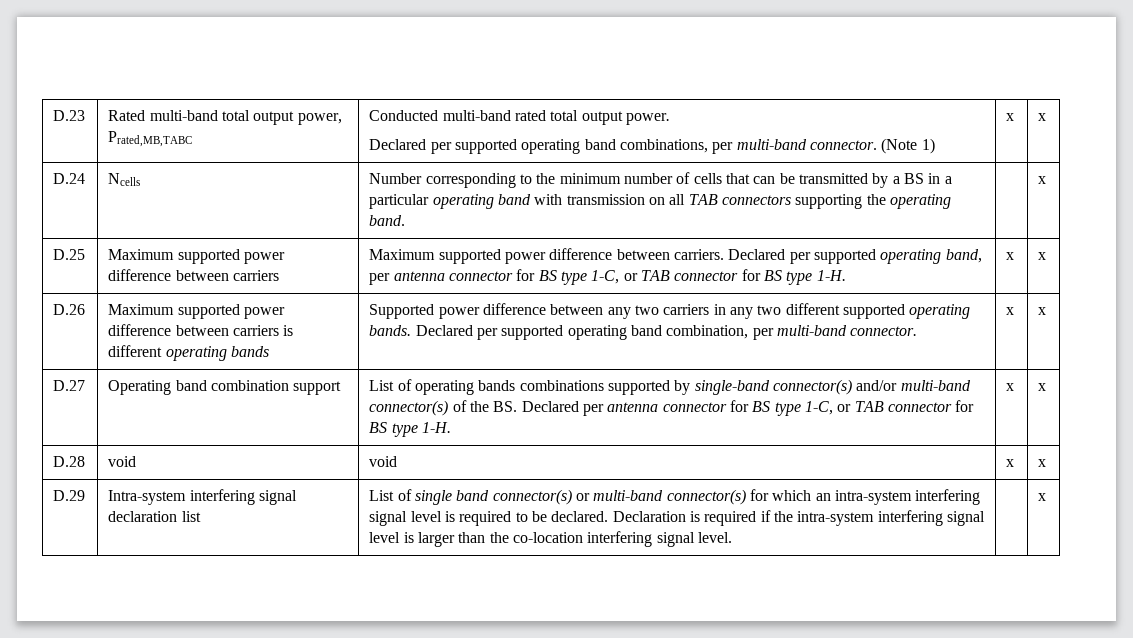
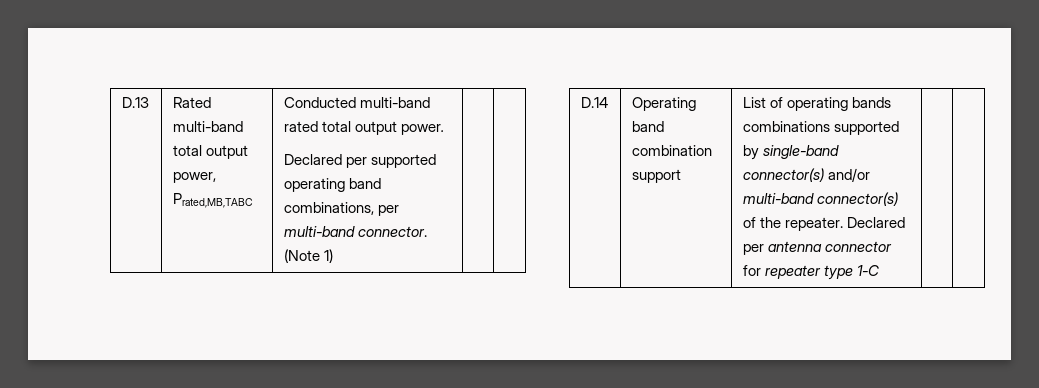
[53,110,86,121] D.23 -> [121,97,149,108] D.13
[1006,113,1015,121] [1038,113,1047,121] [53,173,86,184] [108,173,141,186] [369,172,952,188] [369,194,951,209] [369,215,406,226] [1038,176,1047,184] [53,249,86,260] [108,249,286,264] [108,269,280,281] [369,248,982,264] [369,269,846,285] [1006,252,1015,260] [1038,252,1047,260] [53,304,86,315] [108,304,286,319] [108,324,294,336] [108,345,270,361] [369,303,971,319] [369,325,918,340] [1006,307,1015,315] [1038,307,1047,315] [53,380,86,391] x | x // D.24 | Ncells | Number corresponding to the minimum number of cells that can be transmitted by a BS in a particular operating band with transmission on all TAB connectors supporting the operating band. | | x // D.25 | Maximum supported power difference between carriers | Maximum supported power difference between carriers. Declared per supported operating band, per antenna connector for BS type 1-C, or TAB connector for BS type 1-H. | x | x // D.26 | Maximum supported power difference between carriers is different operating bands | Supported power difference between any two carriers in any two different supported operating bands. Declared per supported operating band combination, per multi-band connector. | x | x // D.27 -> [580,97,608,108] | // D.14
[493,401,518,412] BS. -> [784,217,843,231] repeater.
[752,400,975,416] [369,422,452,437] [1006,383,1015,391] [1038,383,1047,391] [53,456,86,467] [108,456,137,467] [369,456,398,467] [1006,459,1015,467] [1038,459,1047,467] [53,490,86,501] [108,489,298,505] [108,511,201,522] [369,489,981,505] [369,510,985,526] [369,531,733,547] [1038,493,1047,501] BS type 1-C, or TAB connector for BS type 1-H. | x | x // D.28 | void | void | x | x // D.29 | Intra-system interfering signal declaration list | List of single band connector(s) or multi-band connector(s) for which an intra-system interfering signal level is required to be declared. Declaration is required if the intra-system interfering signal level is larger than the co-location interfering signal level. | | x -> [764,265,879,280] repeater type 1-C | |

